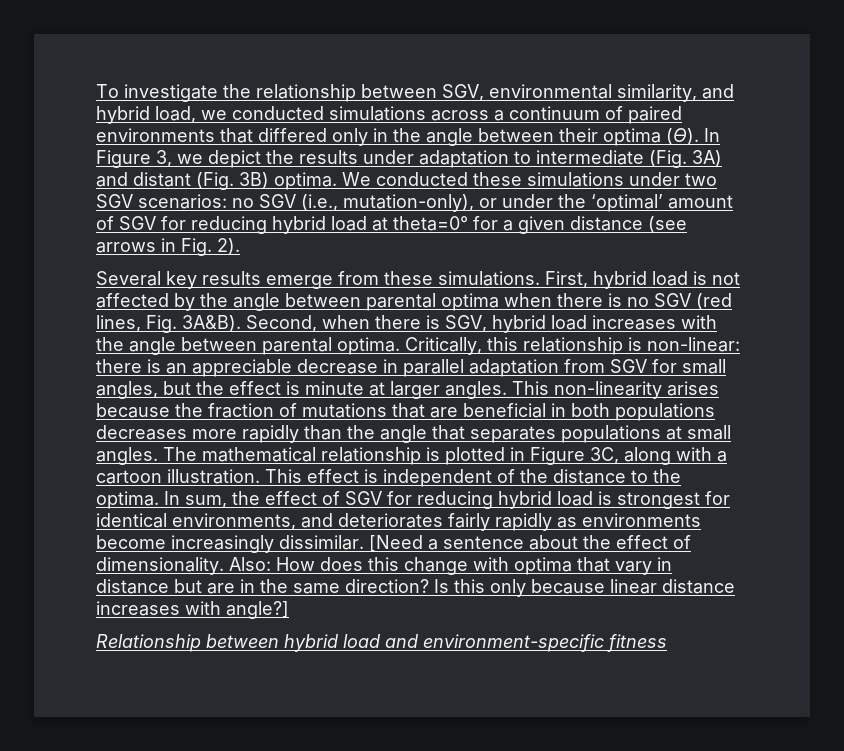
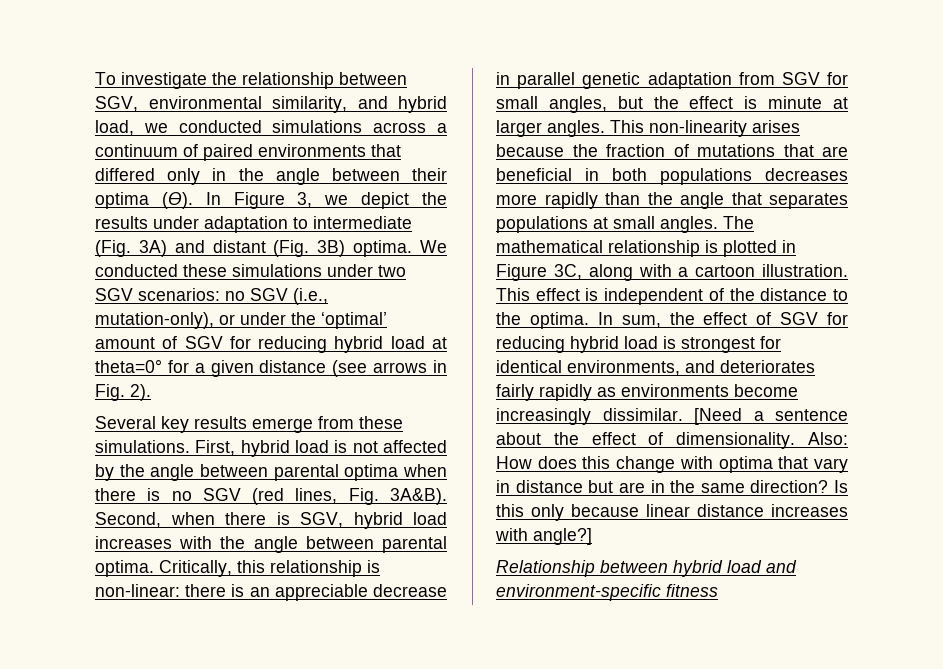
(464, 368) none -> [582,72,641,89] genetic

